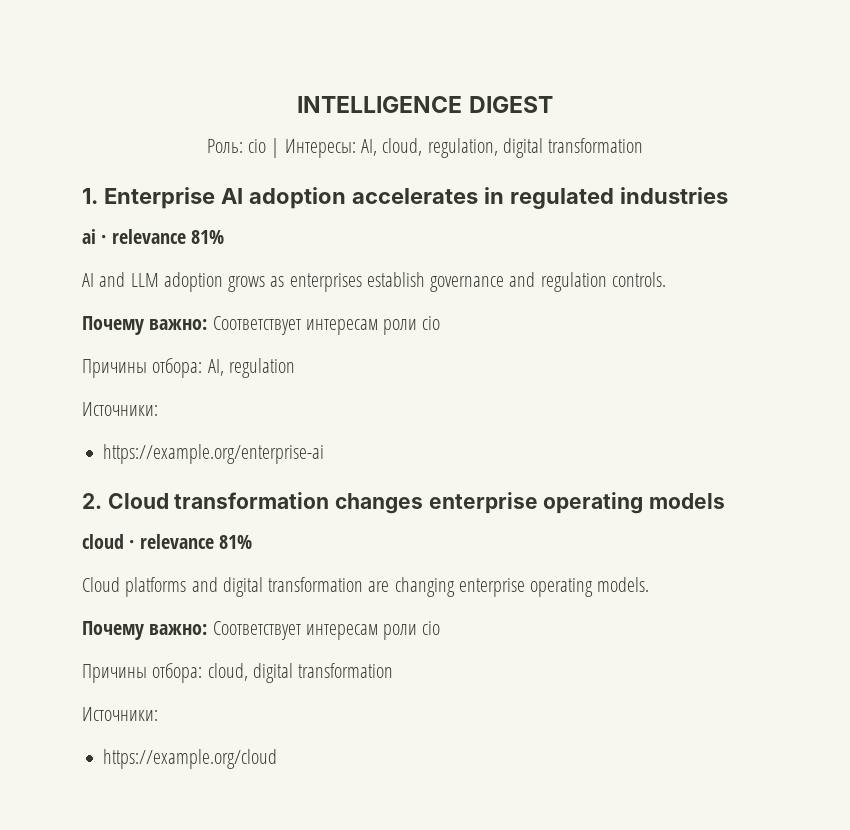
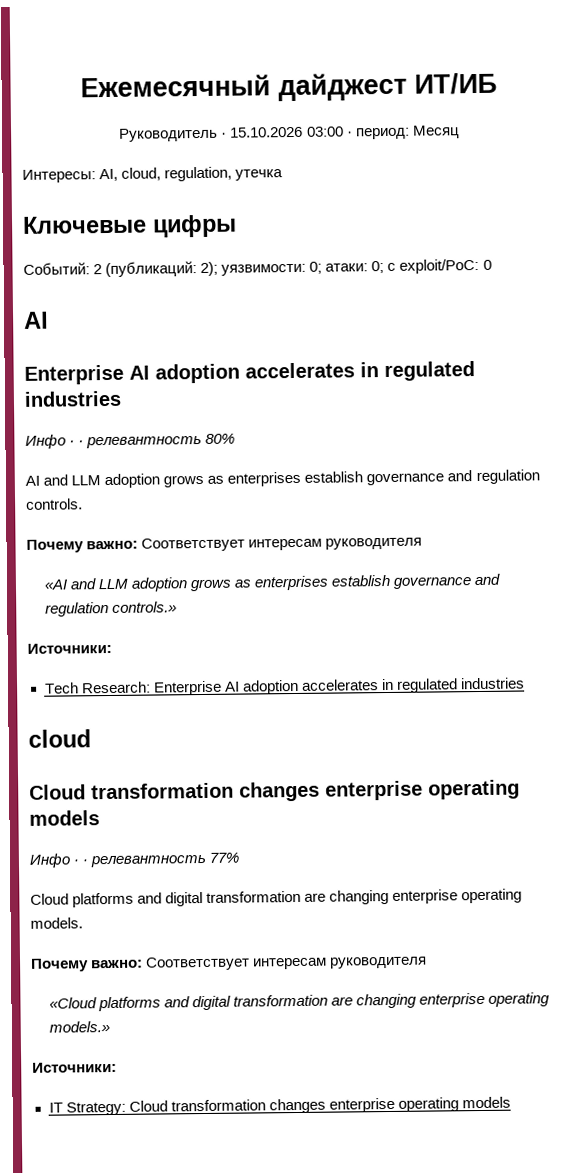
[297,96,553,113] [206,138,644,158] [82,187,728,209] [82,229,224,244] INTELLIGENCE DIGEST // Роль: cio | Интересы: AI, cloud, regulation, digital transformation // 1. Enterprise AI adoption accelerates in regulated industries // ai · relevance 81% -> [80,72,497,102] [119,125,460,142] [22,166,284,183] [22,214,237,238] [23,258,492,278] [24,311,49,329] [24,361,475,385] [24,390,122,407] [25,433,236,449] Ежемесячный дайджест ИТ/ИБ // Руководитель · 15.10.2026 03:00 · период: Месяц // Интересы: AI, cloud, regulation, утечка // Ключевые цифры // Событий: 2 (публикаций: 2); уязвимости: 0; атаки: 0; с exploit/PoC: 0 // AI // Enterprise AI adoption accelerates in regulated industries // Инфо · · релевантность 80%
[383,316,441,335] [82,358,295,378] [82,402,158,416] [103,444,325,464] [82,493,102,509] роли cio // Причины отбора: AI, regulation // Источники: // https://example.org/enterprise-ai // 2. -> [325,537,423,550] [43,573,501,592] [44,601,177,617] [27,642,112,654] [44,677,525,696] [28,729,91,748] руководителя // «AI and LLM adoption grows as enterprises establish governance and regulation controls.» // Источники: // Tech Research: Enterprise AI adoption accelerates in regulated industries // cloud //
[82,534,252,549] cloud · relevance 81% -> [29,852,240,868] Инфо · · релевантность 77%
[383,621,441,640] [82,663,394,683] [82,707,158,721] [103,749,278,769] роли cio // Причины отбора: cloud, digital transformation // Источники: // https://example.org/cloud -> [330,956,428,969] [48,992,550,1012] [48,1021,110,1033] [32,1061,117,1073] [48,1096,511,1116] руководителя // «Cloud platforms and digital transformation are changing enterprise operating models.» // Источники: // IT Strategy: Cloud transformation changes enterprise operating models

